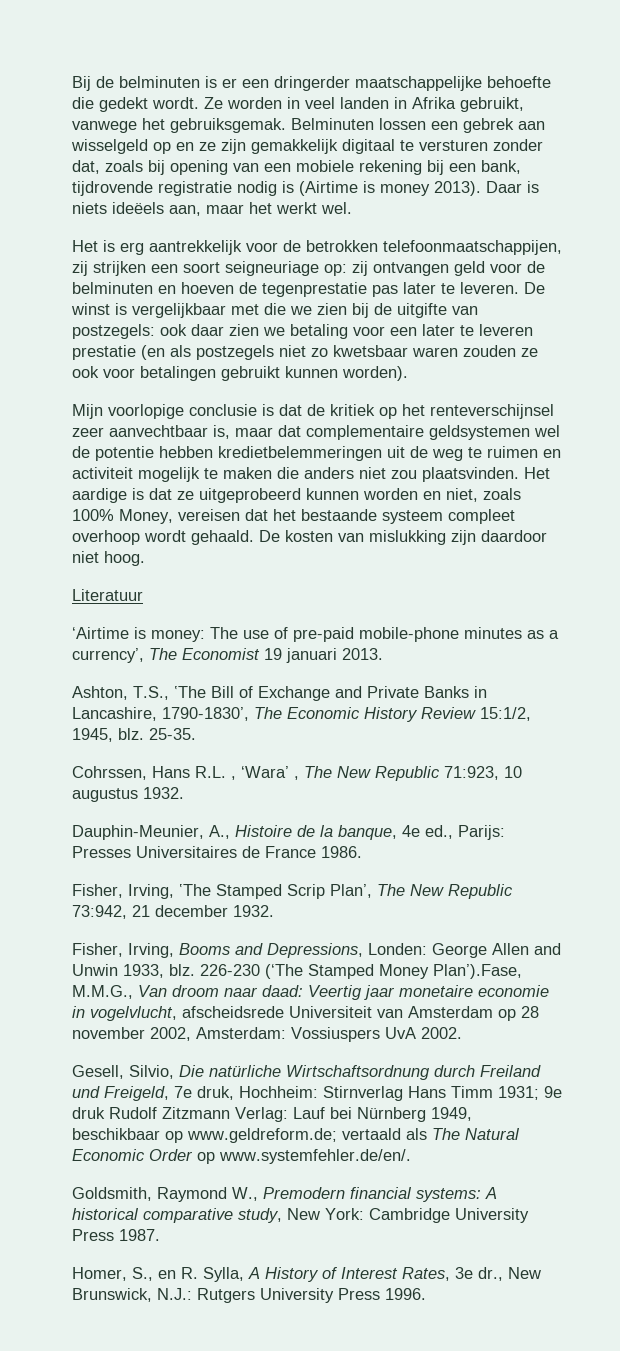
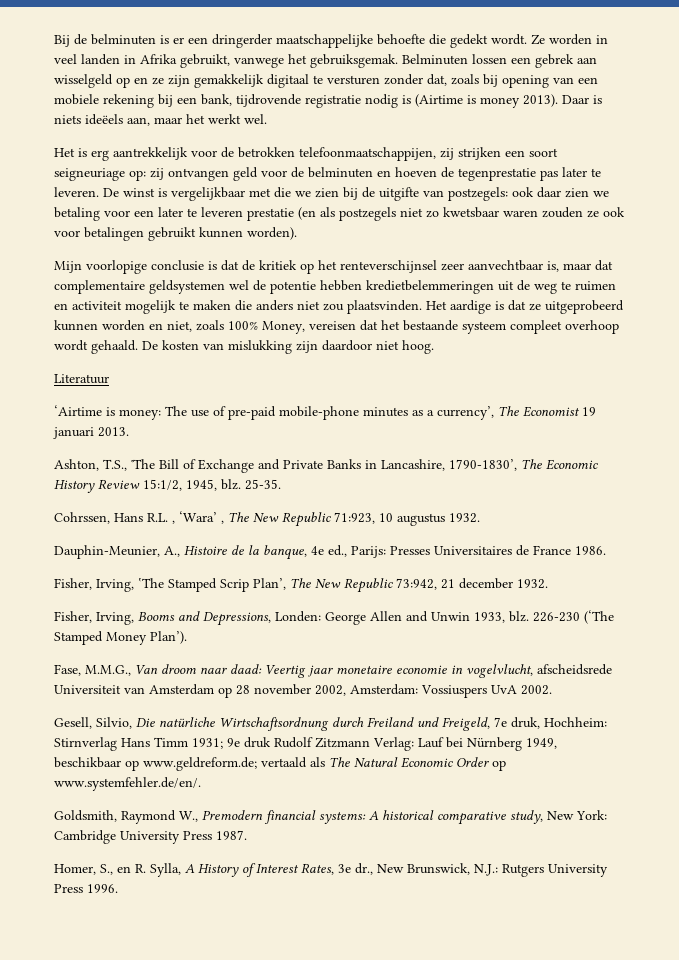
[433,964,522,979] Plan’).Fase, -> [150,631,187,644] [54,664,81,676] Plan’). // Fase,

